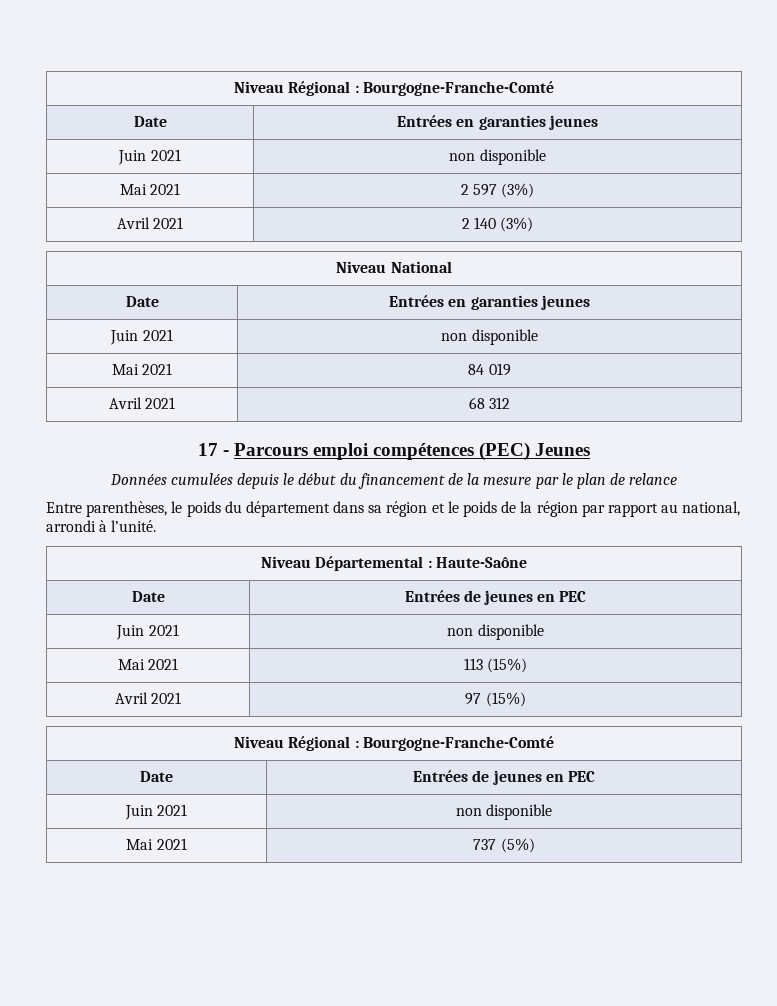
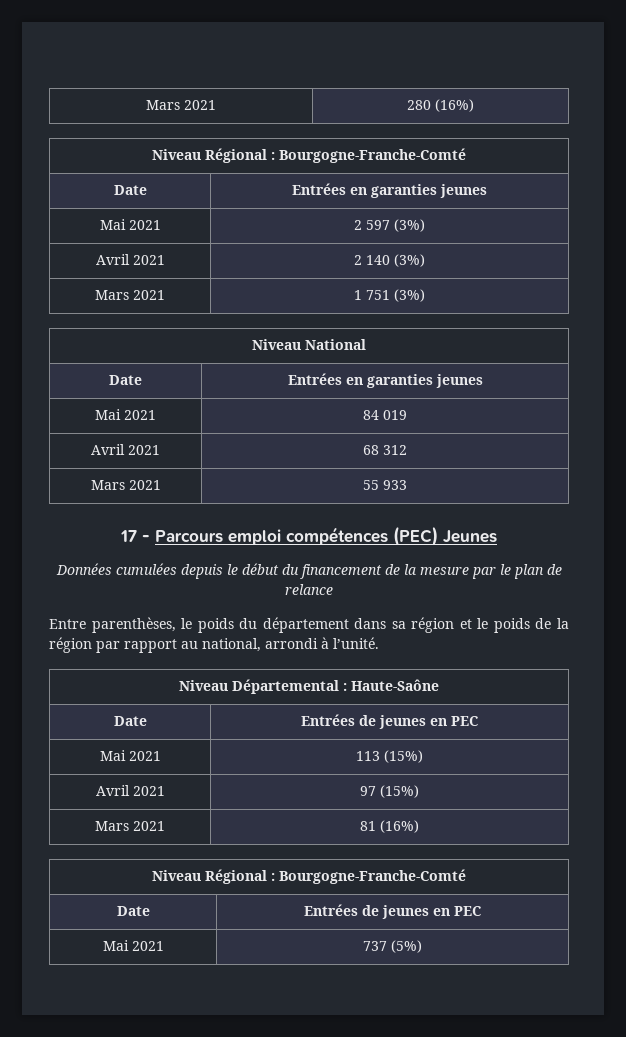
(234, 87) none -> [146,100,216,110] [407,99,475,112] Mars 2021 | 280 (16%) //
[118,149,181,165] [449,149,546,165] // Juin 2021 | non disponible -> (488, 191) none
(534, 224) none -> [95,290,165,300] [354,289,426,302] // Mars 2021 | 1 751 (3%)
[110,329,173,345] [441,329,538,345] // Juin 2021 | non disponible -> (483, 381) none
(511, 403) none -> [90,480,161,490] [363,480,408,490] // Mars 2021 | 55 933
[116,624,179,640] [447,624,544,640] // Juin 2021 | non disponible -> (479, 721) none
(526, 699) none -> [95,821,165,831] [360,820,420,833] // Mars 2021 | 81 (16%)
[124,804,188,820] [455,804,553,820] // Juin 2021 | non disponible -> (482, 911) none

